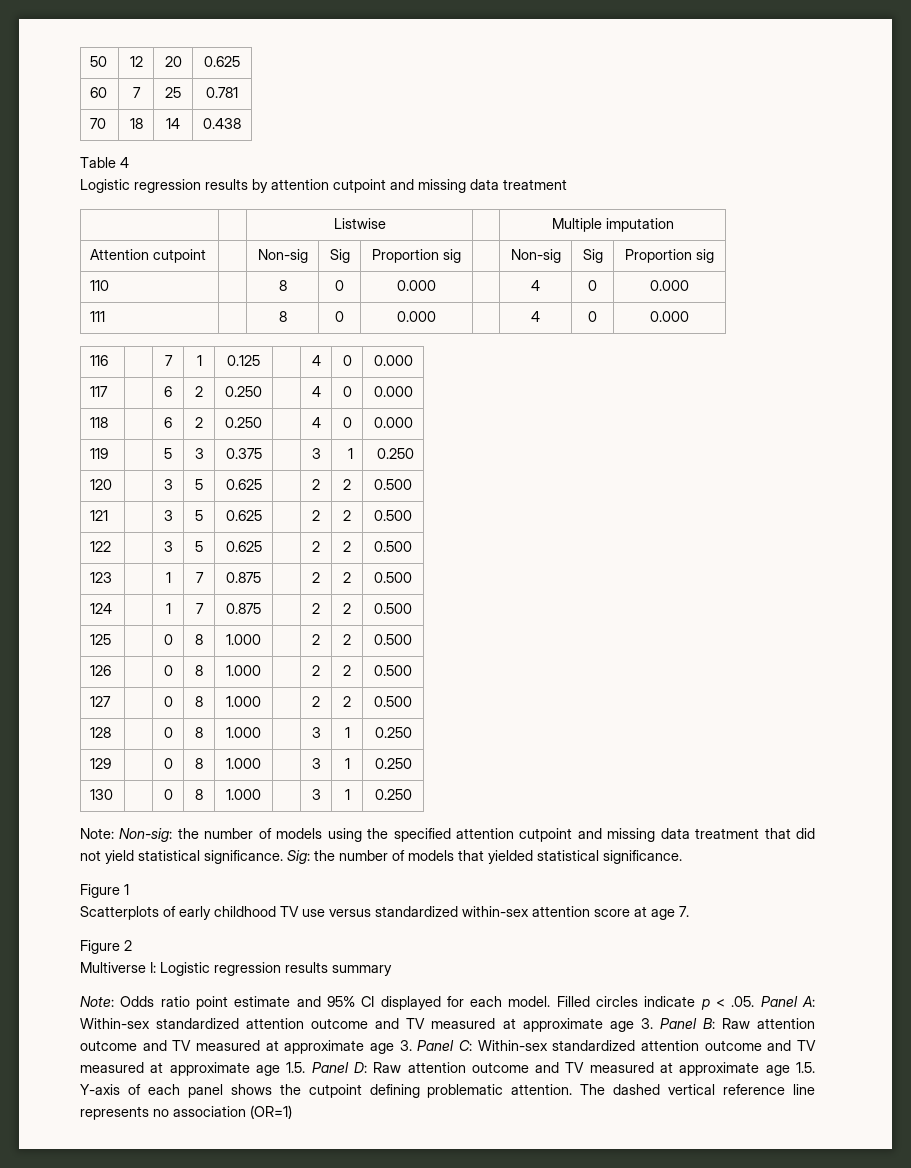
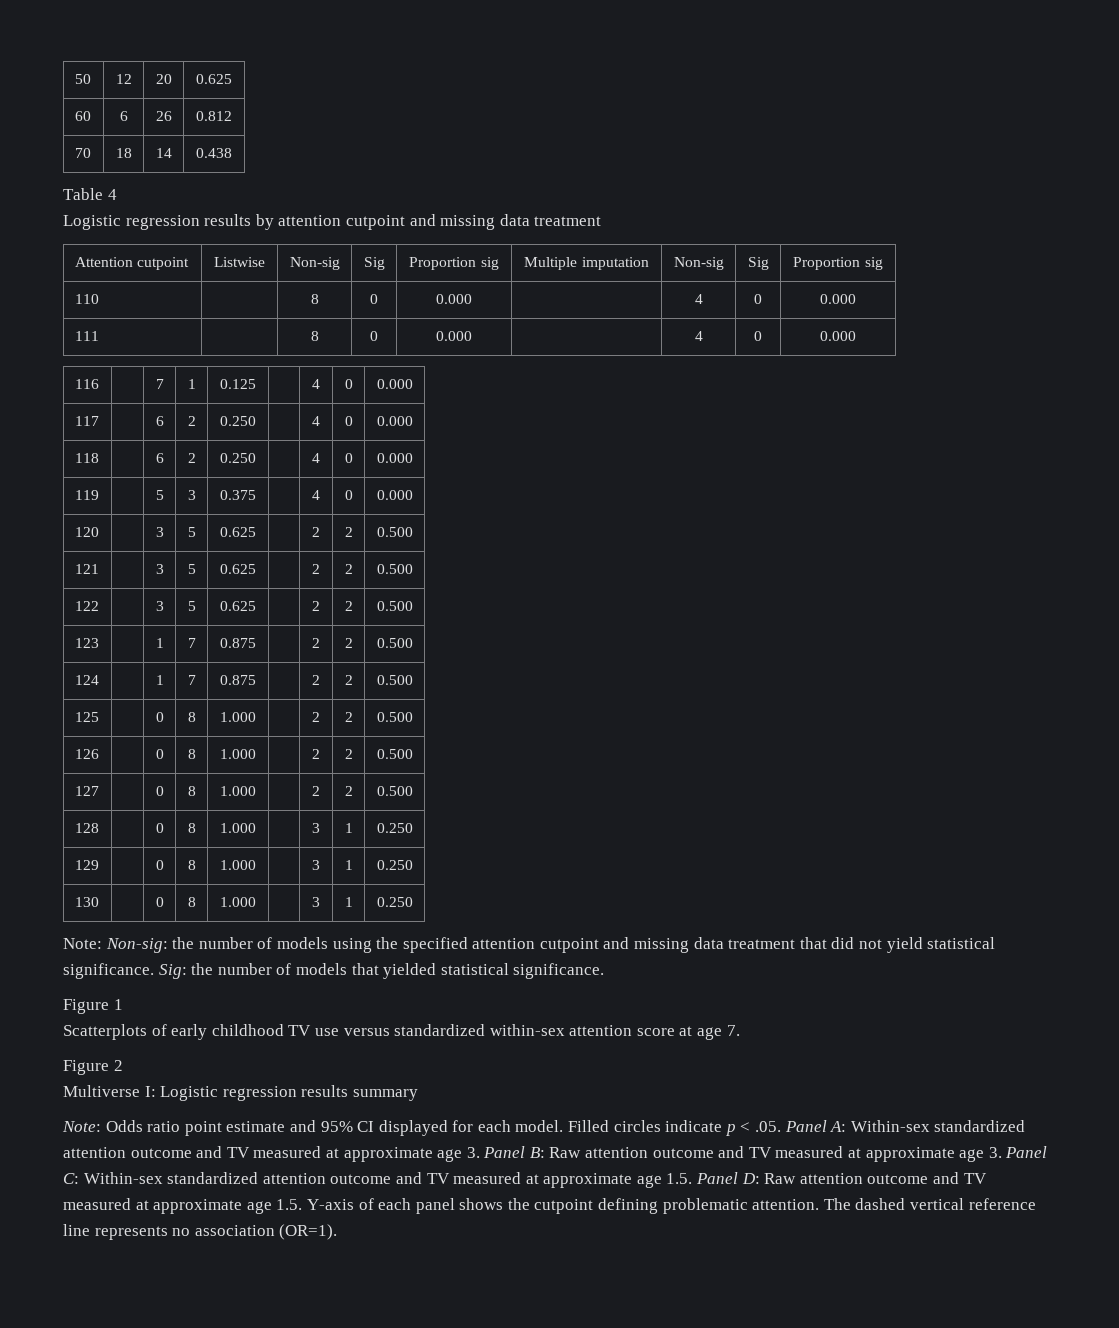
[132,87,141,98] [165,87,181,98] [206,87,238,98] 7 | 25 | 0.781 -> [119,111,128,121] [155,111,172,121] [196,111,232,121] 6 | 26 | 0.812
[333,218,386,229] [551,218,674,232] // | | Listwise | | Multiple imputation -> (602, 221) none
(207, 256) none -> [214,257,265,267] Listwise
(462, 256) none -> [524,257,649,270] Multiple imputation
[311,448,321,459] [347,448,353,459] [376,448,414,459] 3 | 1 | 0.250 -> [312,490,320,500] [344,490,353,500] [376,490,413,500] 4 | 0 | 0.000
[250,1105,292,1119] (OR=1) -> [279,1224,338,1240] (OR=1).

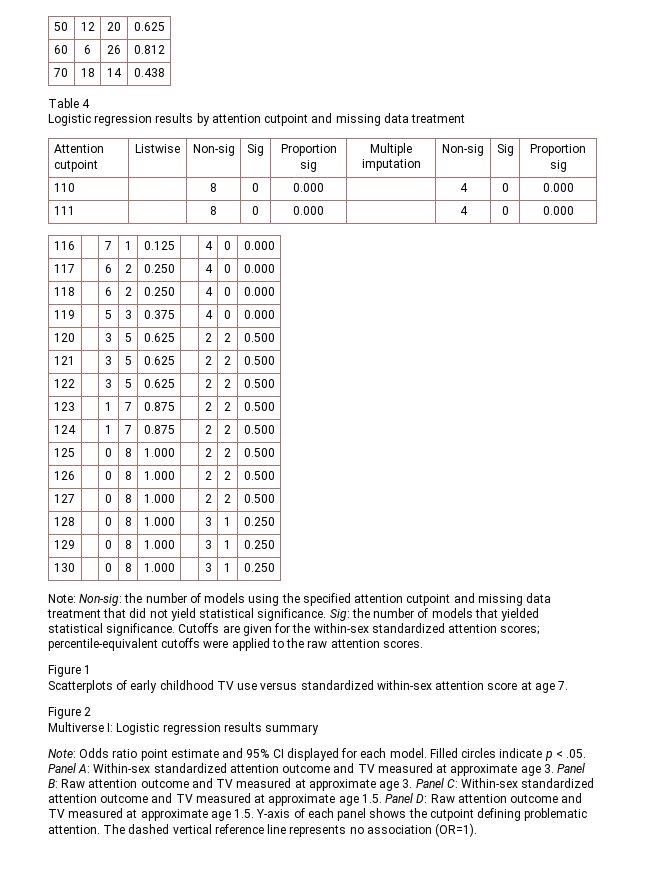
(605, 971) none -> [178,623,540,636] [48,638,423,651] Cutoffs are given for the within-sex standardized attention scores; percentile-equivalent cutoffs were applied to the raw attention scores.

